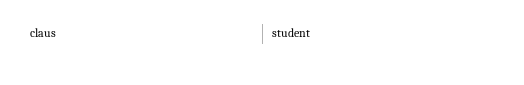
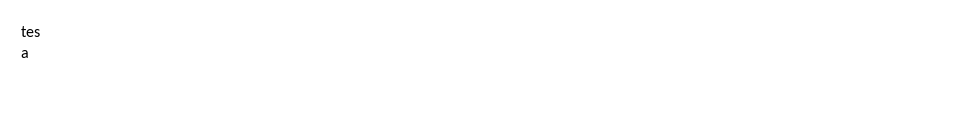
[30,28,56,37] [272,28,310,37] claus // student -> [21,26,40,37] [21,50,29,58] tes // a

